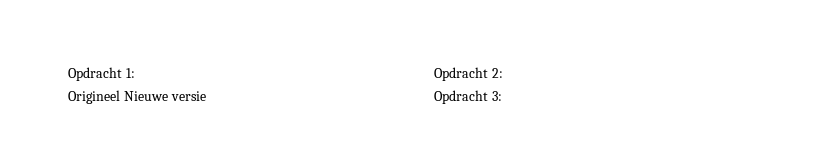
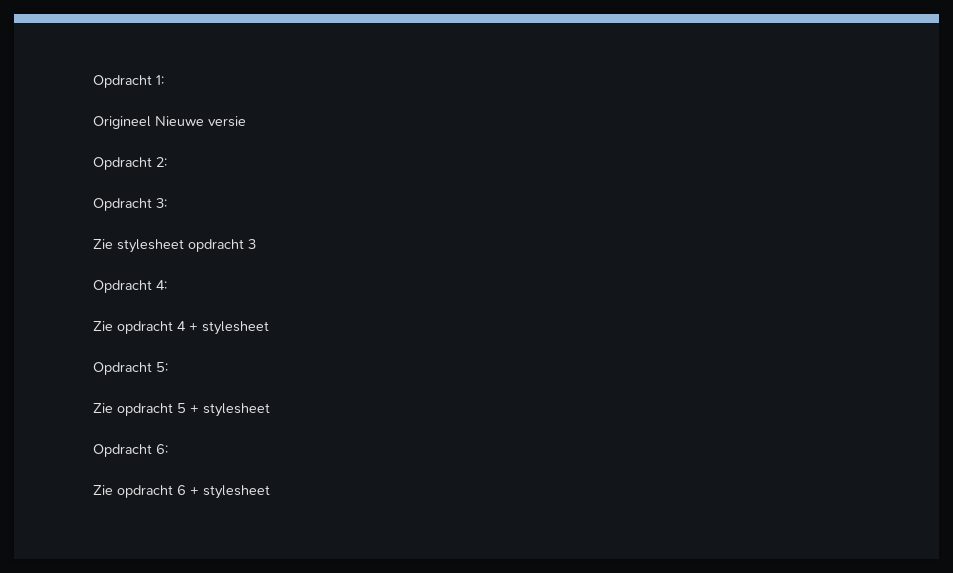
(502, 96) none -> [93,239,256,253] [93,280,167,293] [93,321,269,335] [93,362,168,375] [93,403,270,417] [93,444,168,457] [93,485,270,499] // Zie stylesheet opdracht 3 // Opdracht 4: // Zie opdracht 4 + stylesheet // Opdracht 5: // Zie opdracht 5 + stylesheet // Opdracht 6: // Zie opdracht 6 + stylesheet

